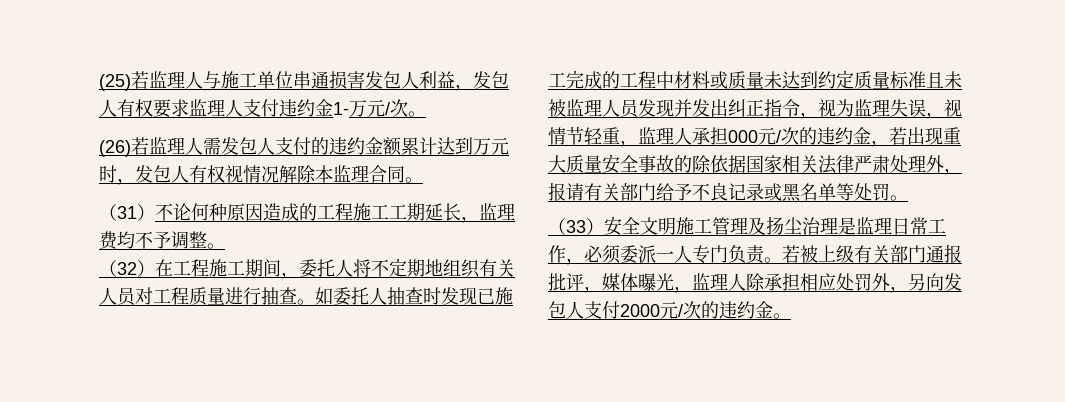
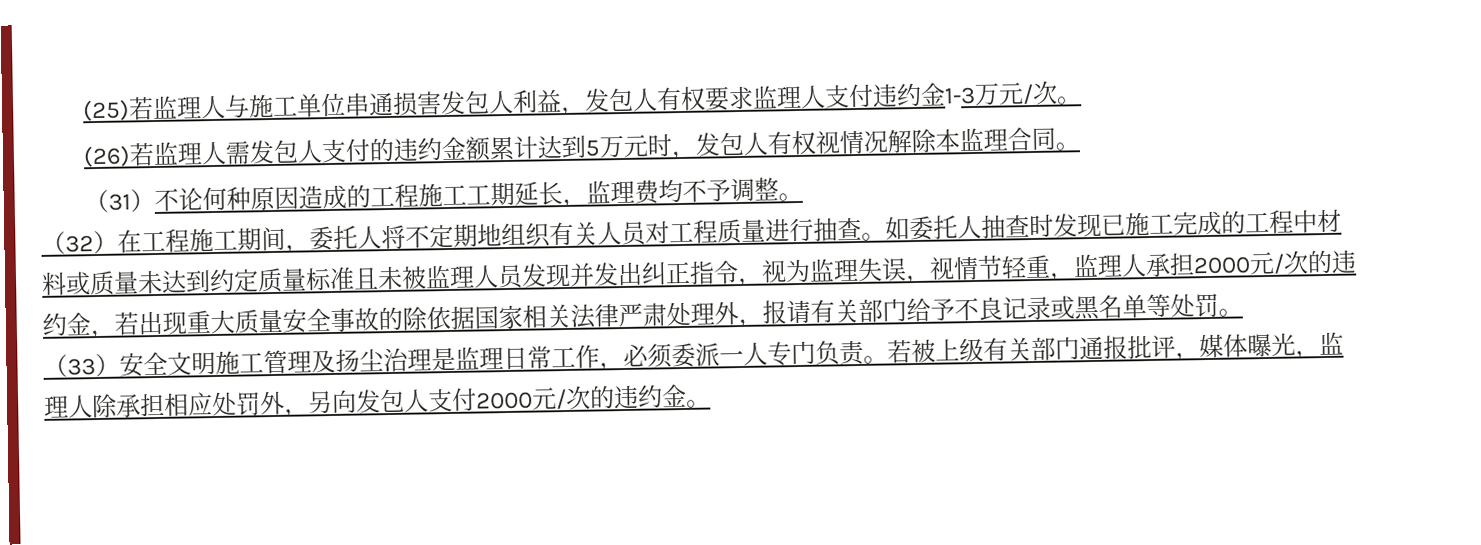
[333,102,349,115] 1- -> [944,86,977,105] 1-3
(473, 146) none -> [585,139,601,157] 5
[728,130,758,143] 000 -> [1193,256,1251,275] 2000

